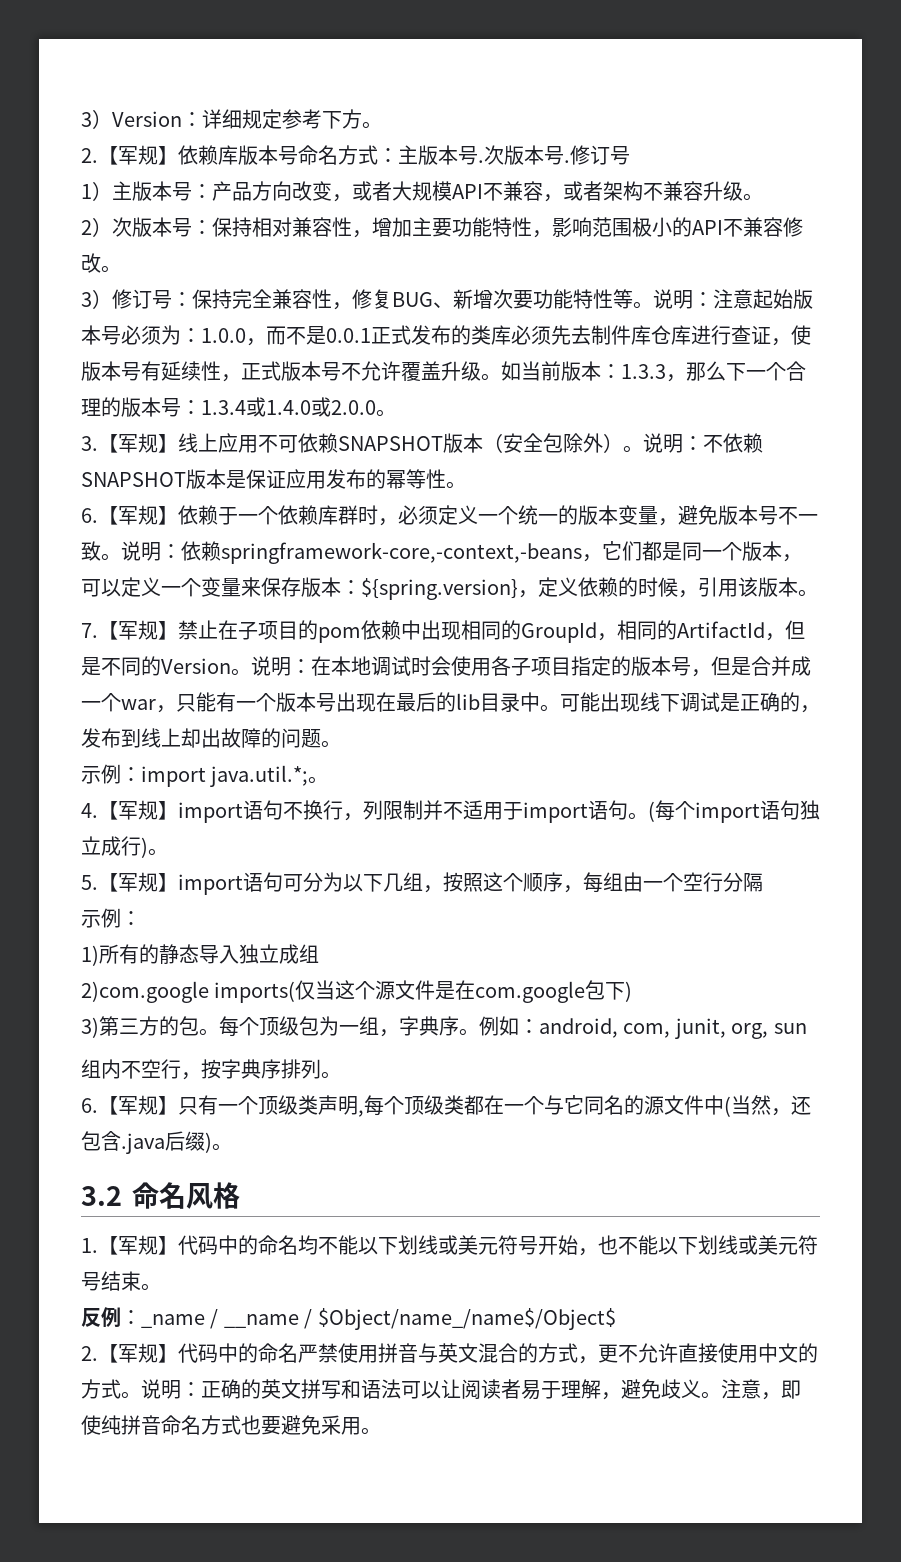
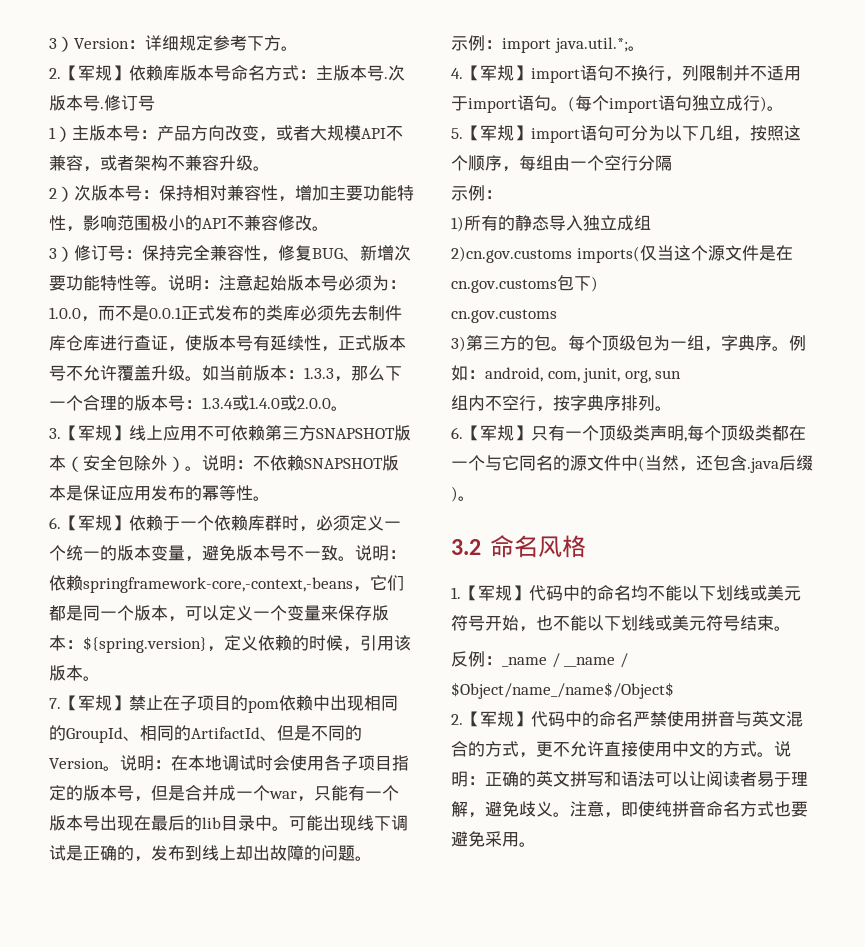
(338, 443) none -> [265,425,316,441] 第三方
[597,633,617,641] ， -> [123,736,140,741] 、
[765,633,785,641] ， -> [260,736,277,741] 、
[81,981,209,1003] 2)com.google -> [451,246,572,263] 2)cn.gov.customs
[475,981,586,1003] com.google -> [451,279,557,293] cn.gov.customs
(633, 991) none -> [451,309,557,323] // cn.gov.customs

